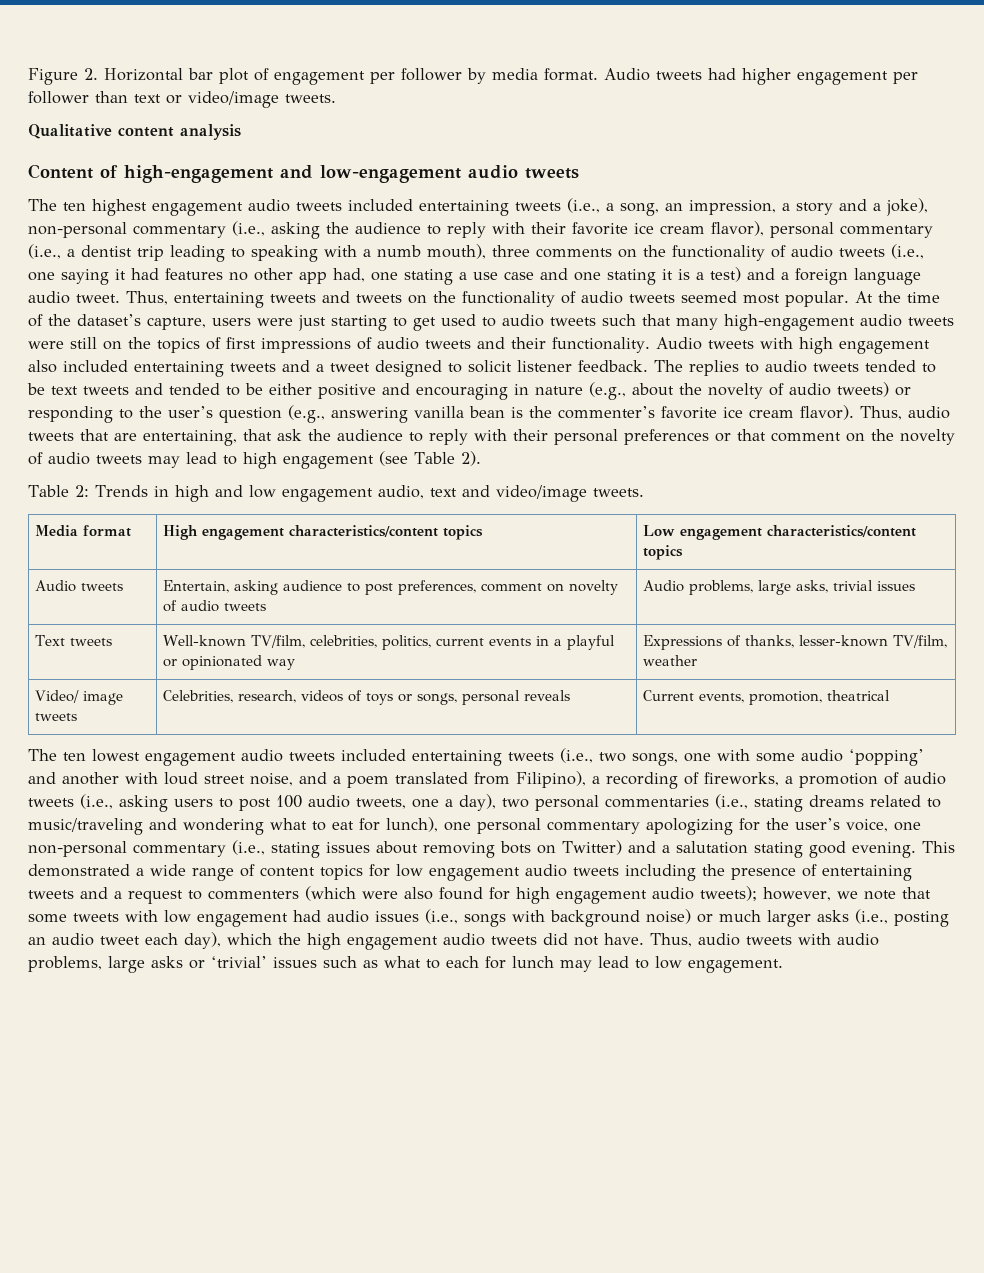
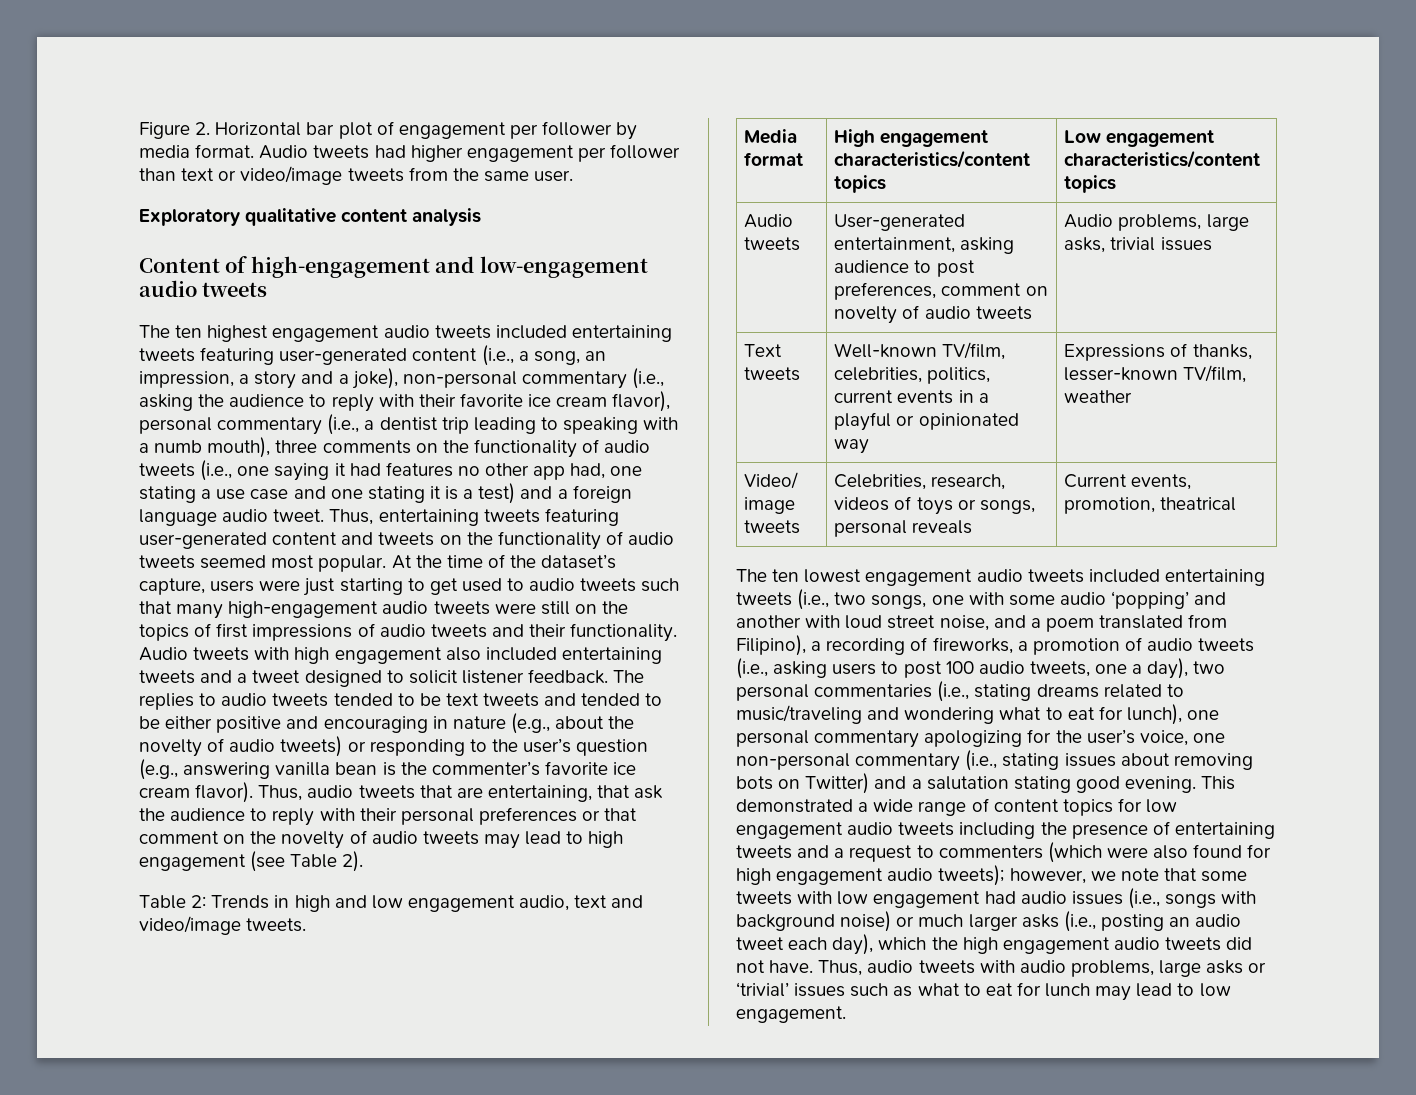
[285,94,336,103] [28,124,112,139] tweets. // Qualitative -> [347,167,574,182] [139,208,337,226] tweets from the same user. // Exploratory qualitative
(561, 206) none -> [200,347,478,365] featuring user-generated content
(316, 298) none -> [544,508,619,526] [139,532,338,549] featuring user-generated content
[163,580,230,593] Entertain, -> [834,214,966,231] [834,237,956,253] User-generated entertainment,
[446,956,479,968] each -> [985,983,1013,996] eat

